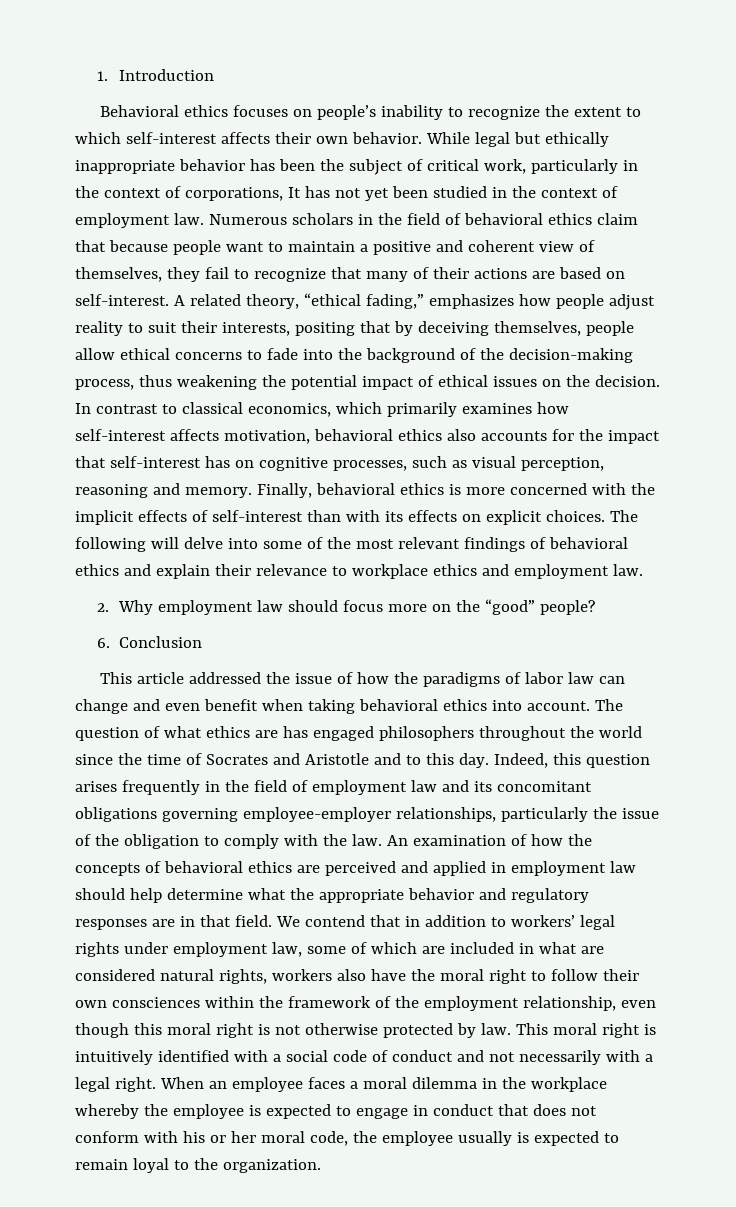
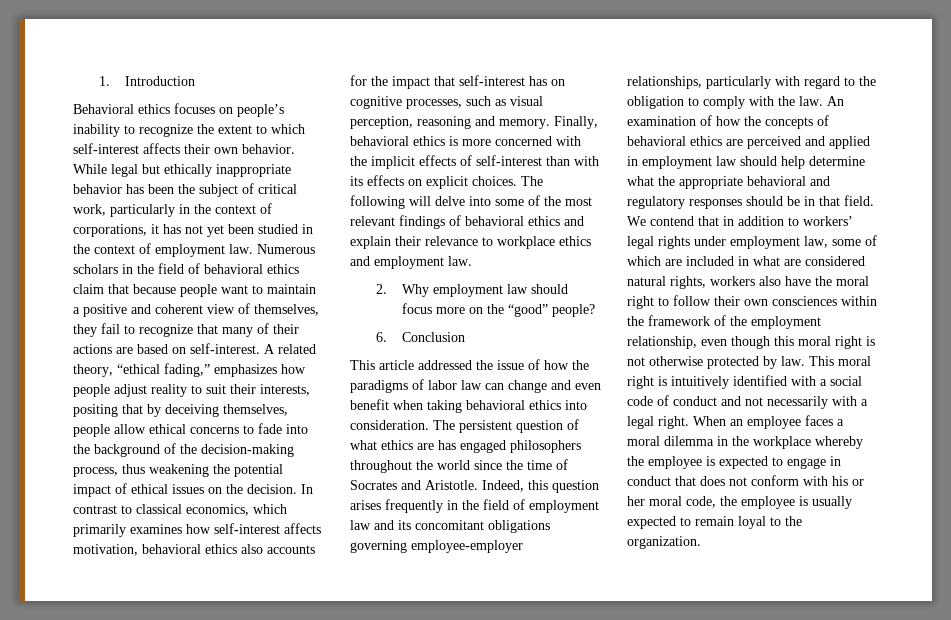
[287,187,301,198] It -> [151,224,159,234] it
[526,699,623,711] account. The -> [350,420,512,433] consideration. The persistent
[304,753,489,768] Aristotle and to this day. -> [425,480,478,490] Aristotle.
[592,807,659,819] [75,834,91,846] the issue of -> [775,76,855,89] with regard to
[407,888,474,900] behavior -> [747,176,806,186] behavioral
[151,919,175,927] are -> [746,196,800,206] should be
[457,1131,529,1146] usually is -> [799,496,852,509] is usually

